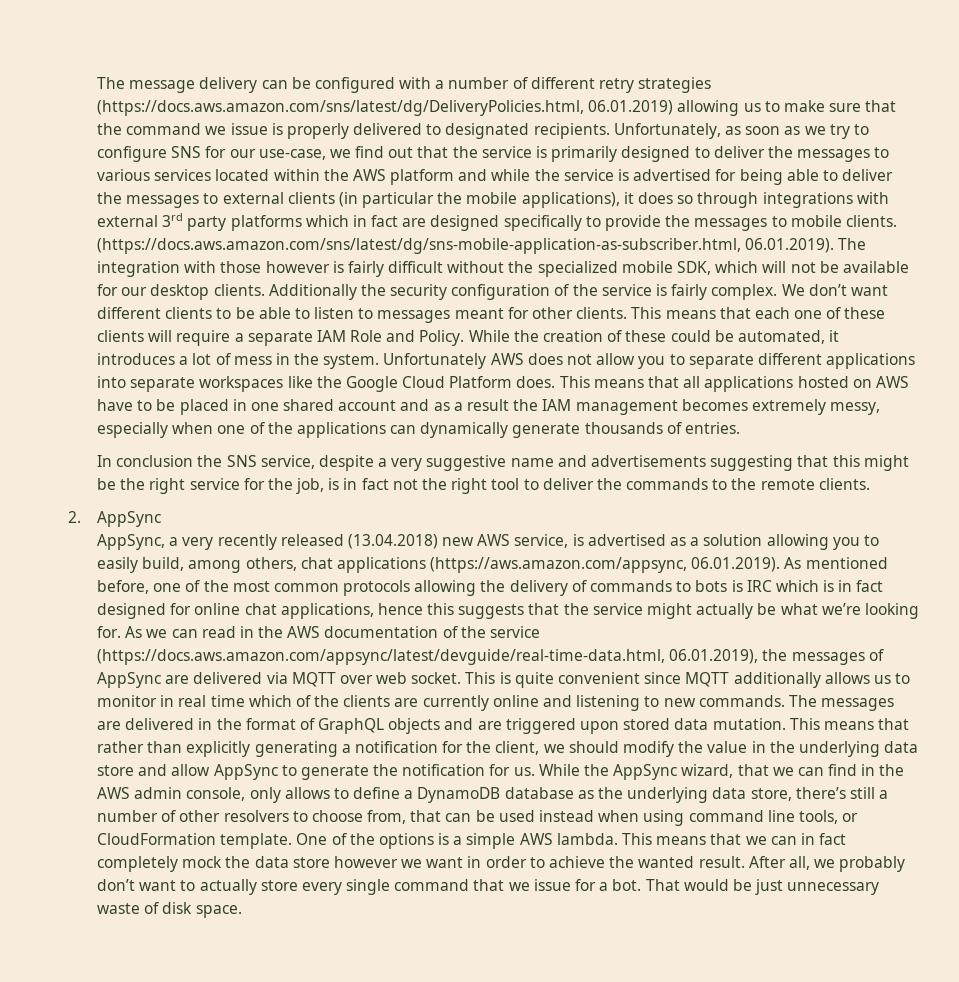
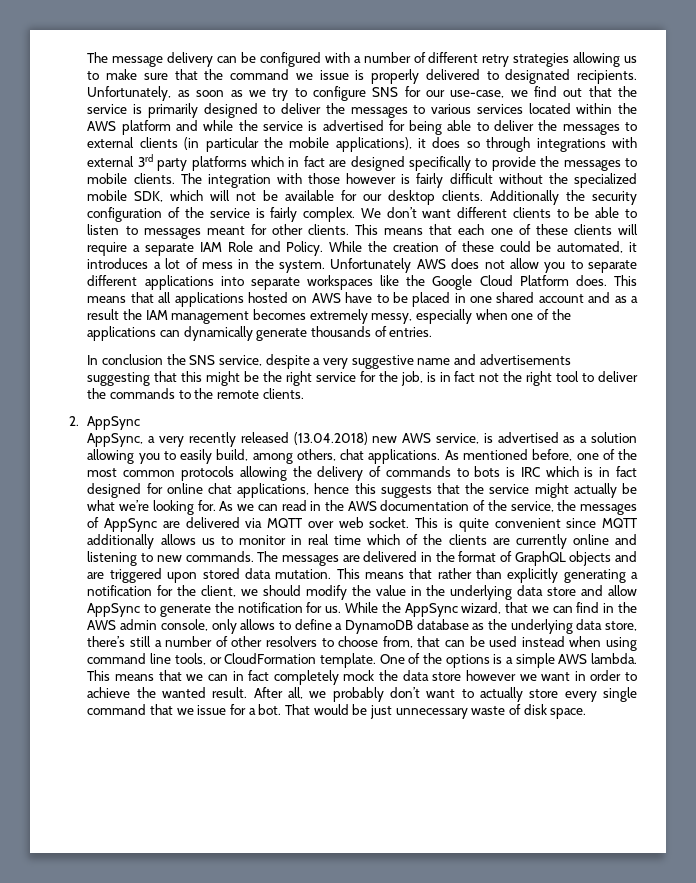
[96,100,674,116] (https://docs.aws.amazon.com/sns/latest/dg/DeliveryPolicies.html, 06.01.2019) -> (570, 60) none
[96,238,835,254] (https://docs.aws.amazon.com/sns/latest/dg/sns-mobile-application-as-subscriber.html, 06.01.2019). -> (175, 178) none
[336,557,781,573] applications (https://aws.amazon.com/appsync, 06.01.2019). -> [368,449,441,464] applications.
[489,626,540,638] [96,649,759,665] service (https://docs.aws.amazon.com/appsync/latest/devguide/real-time-data.html, 06.01.2019), -> [510,501,554,512] service,

